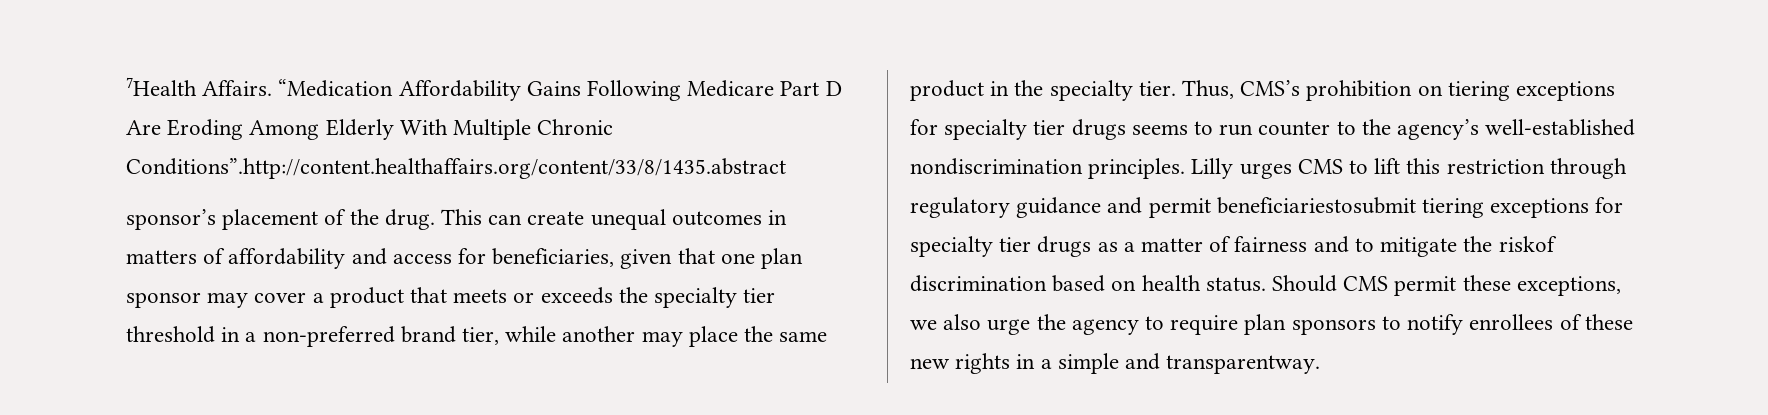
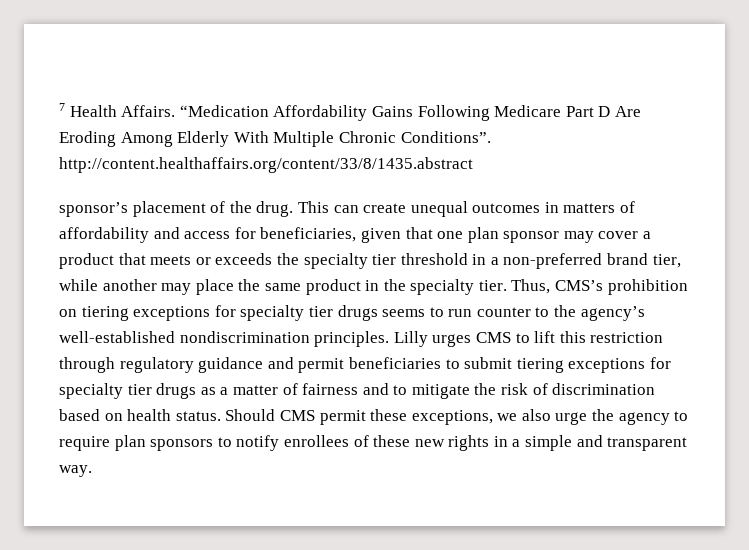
[126,77,197,96] 7Health -> [59,103,117,117] 7 Health
[126,158,786,179] Conditions”.http://content.healthaffairs.org/content/33/8/1435.abstract -> [400,131,491,143] [59,157,473,173] Conditions”. http://content.healthaffairs.org/content/33/8/1435.abstract
[1216,197,1416,214] beneficiariestosubmit -> [348,357,513,369] beneficiaries to submit
[1498,236,1557,252] riskof -> [501,383,548,395] risk of
[1166,355,1321,374] transparentway. -> [607,437,688,451] [59,465,92,477] transparent way.

